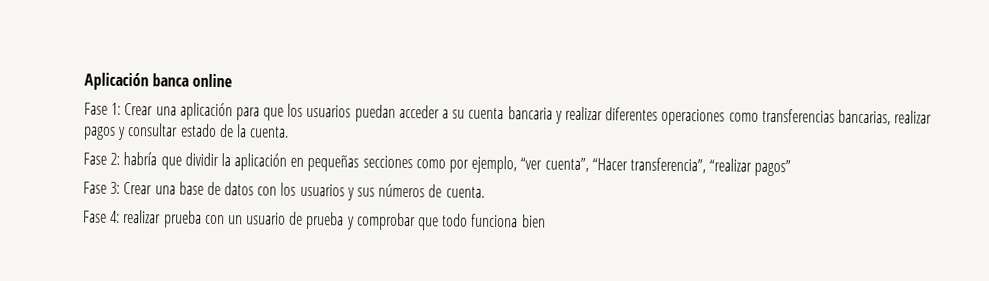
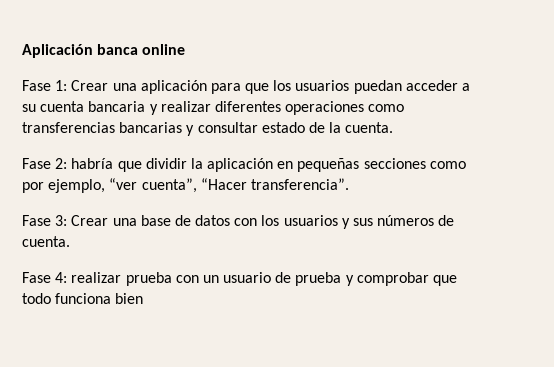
[837,109,933,126] [83,126,116,140] bancarias, realizar pagos -> [119,122,183,133] bancarias
[629,157,792,177] transferencia”, “realizar pagos” -> [250,178,349,190] transferencia”.

